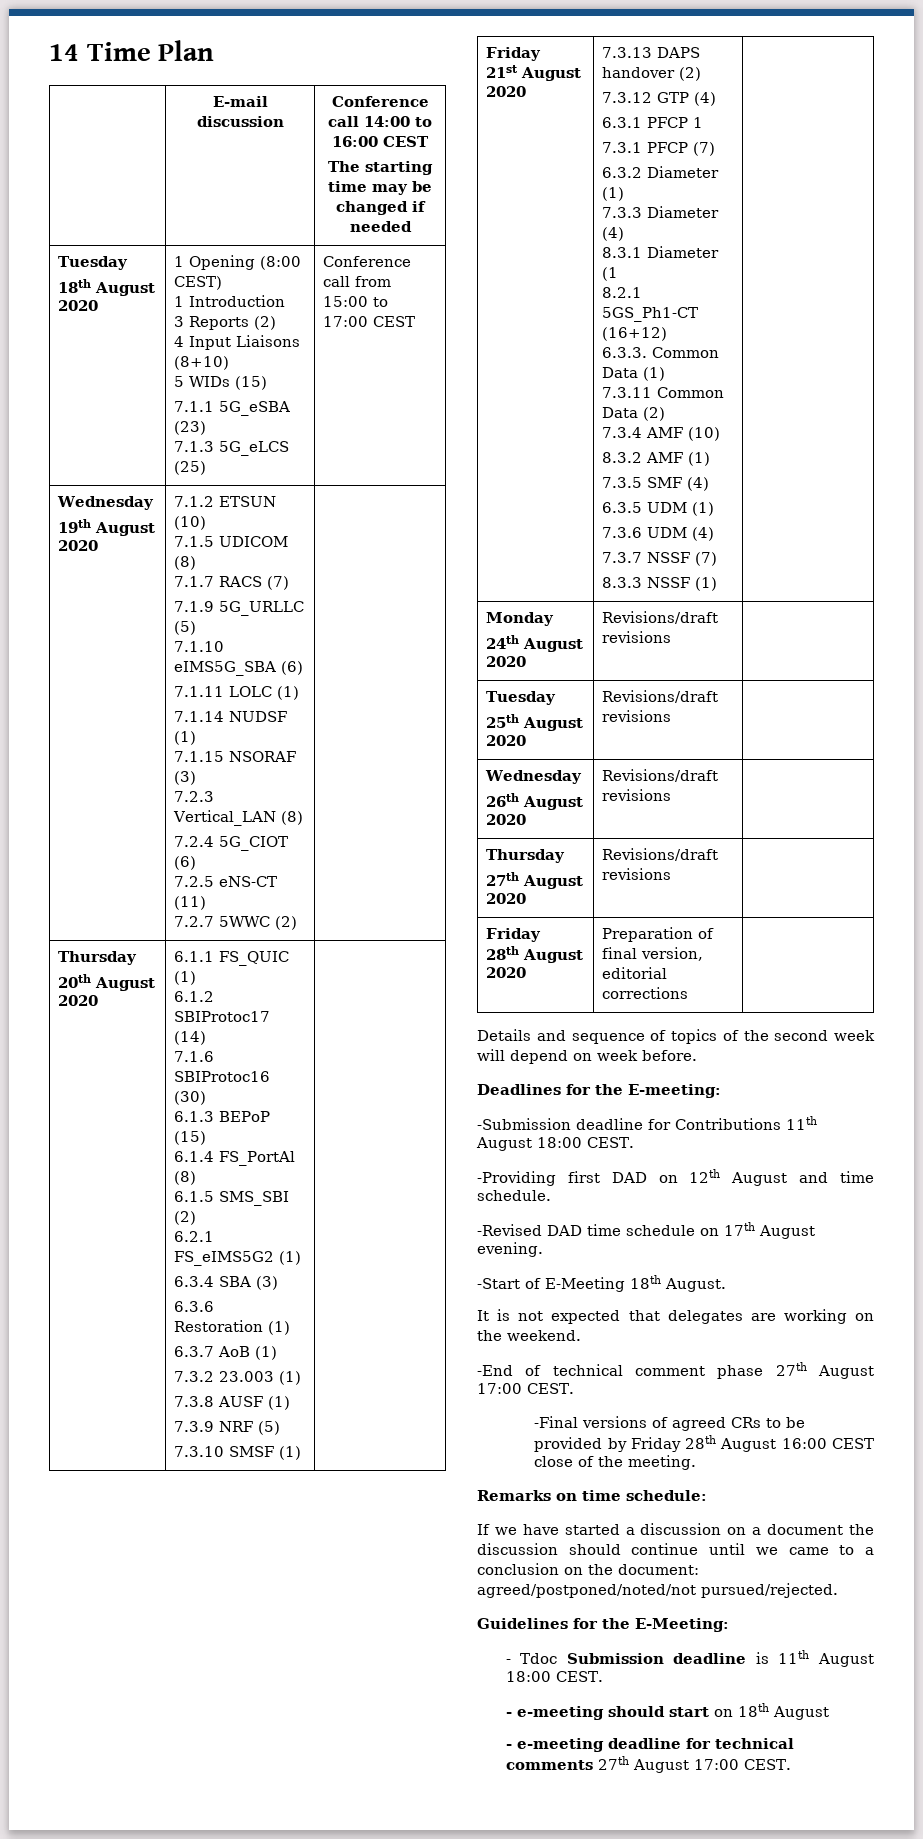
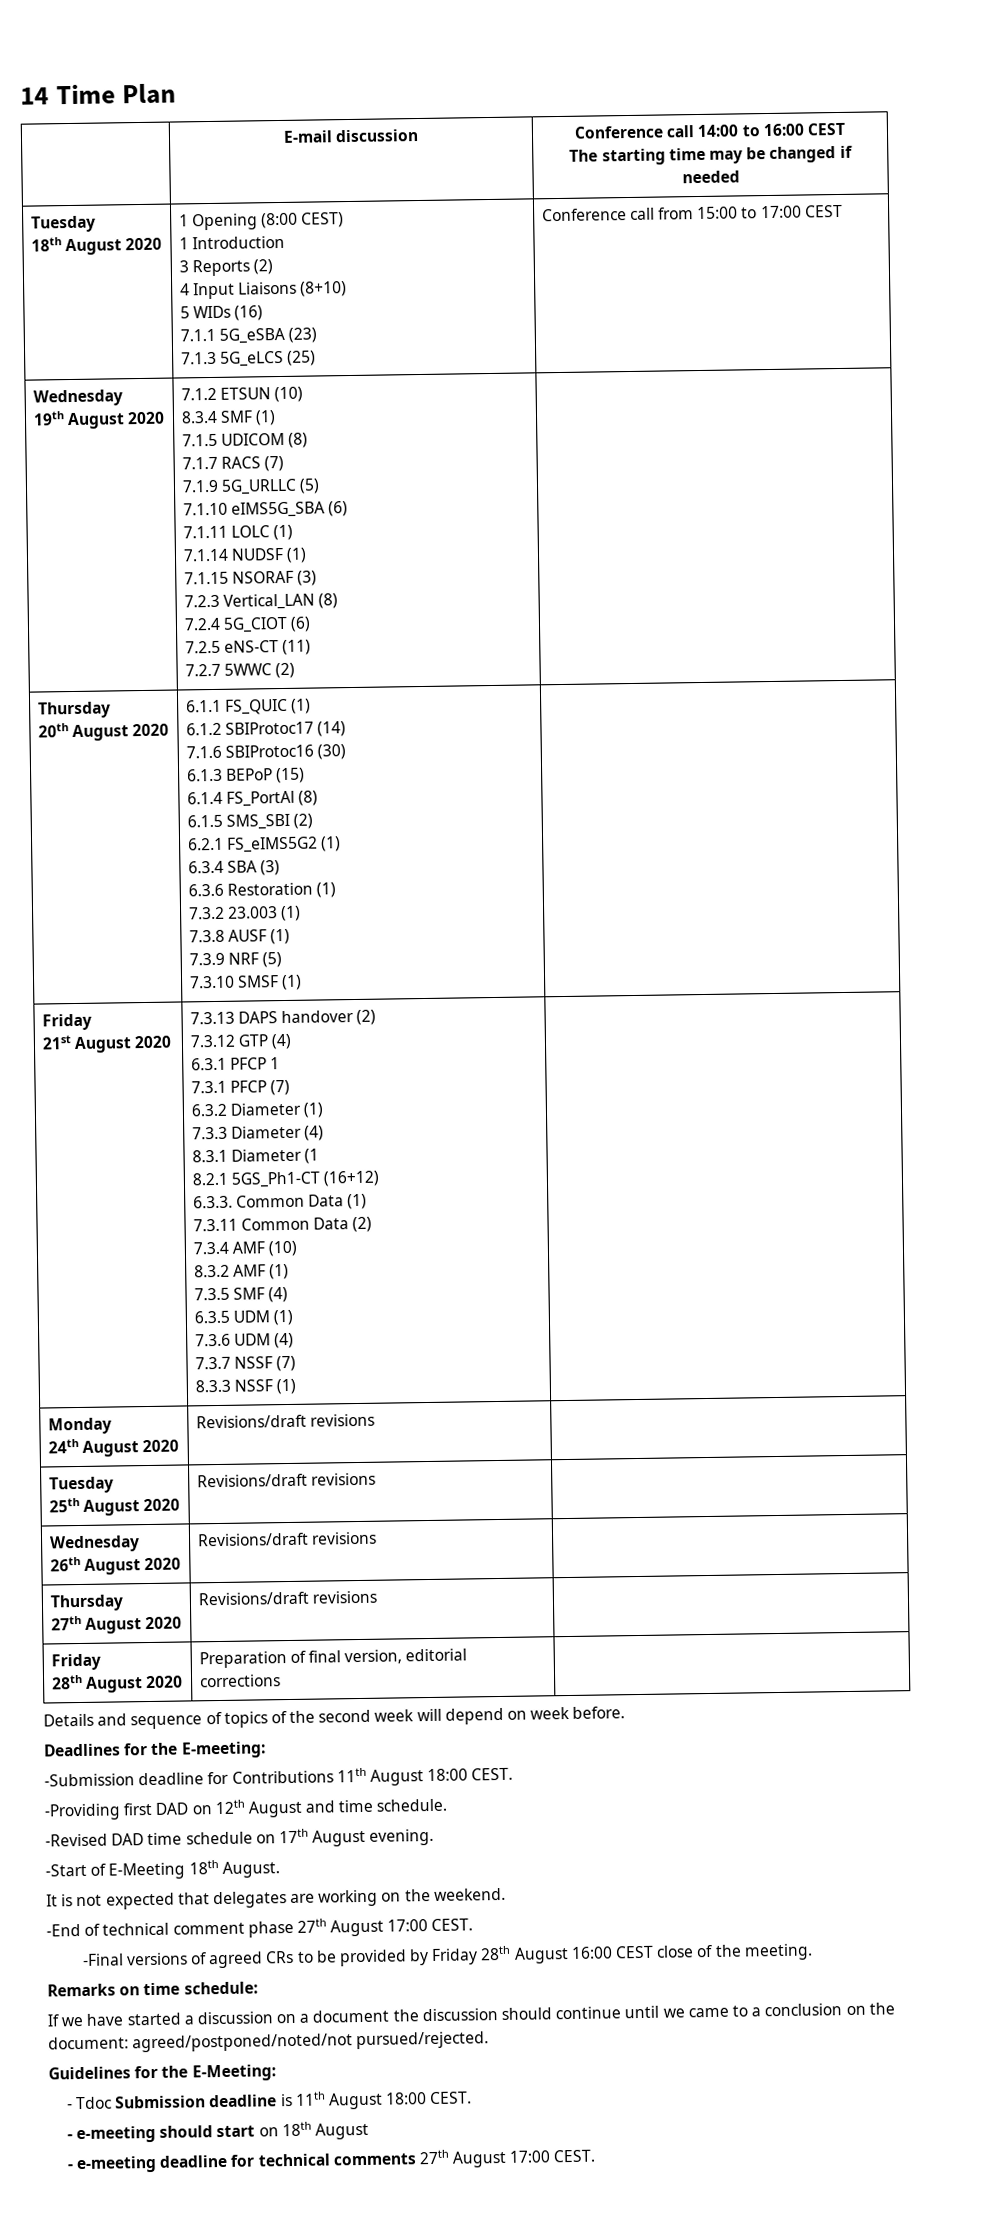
[235,376,268,390] (15) -> [233,305,263,321] (16)
(207, 523) none -> [180,410,276,426] // 8.3.4 SMF (1)
[174,1346,278,1360] // 6.3.7 AoB (1) -> (336, 890) none

